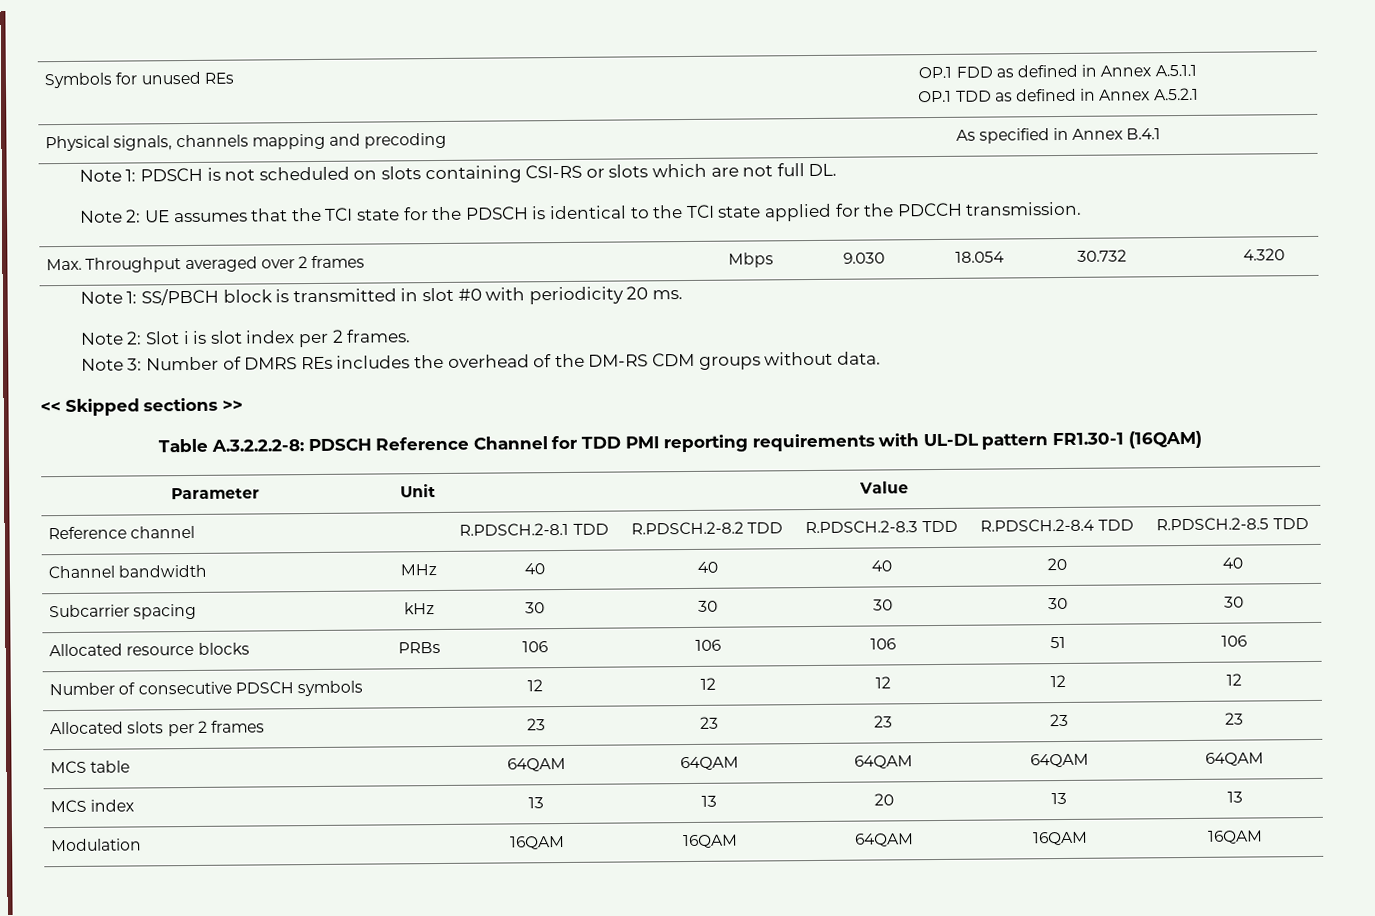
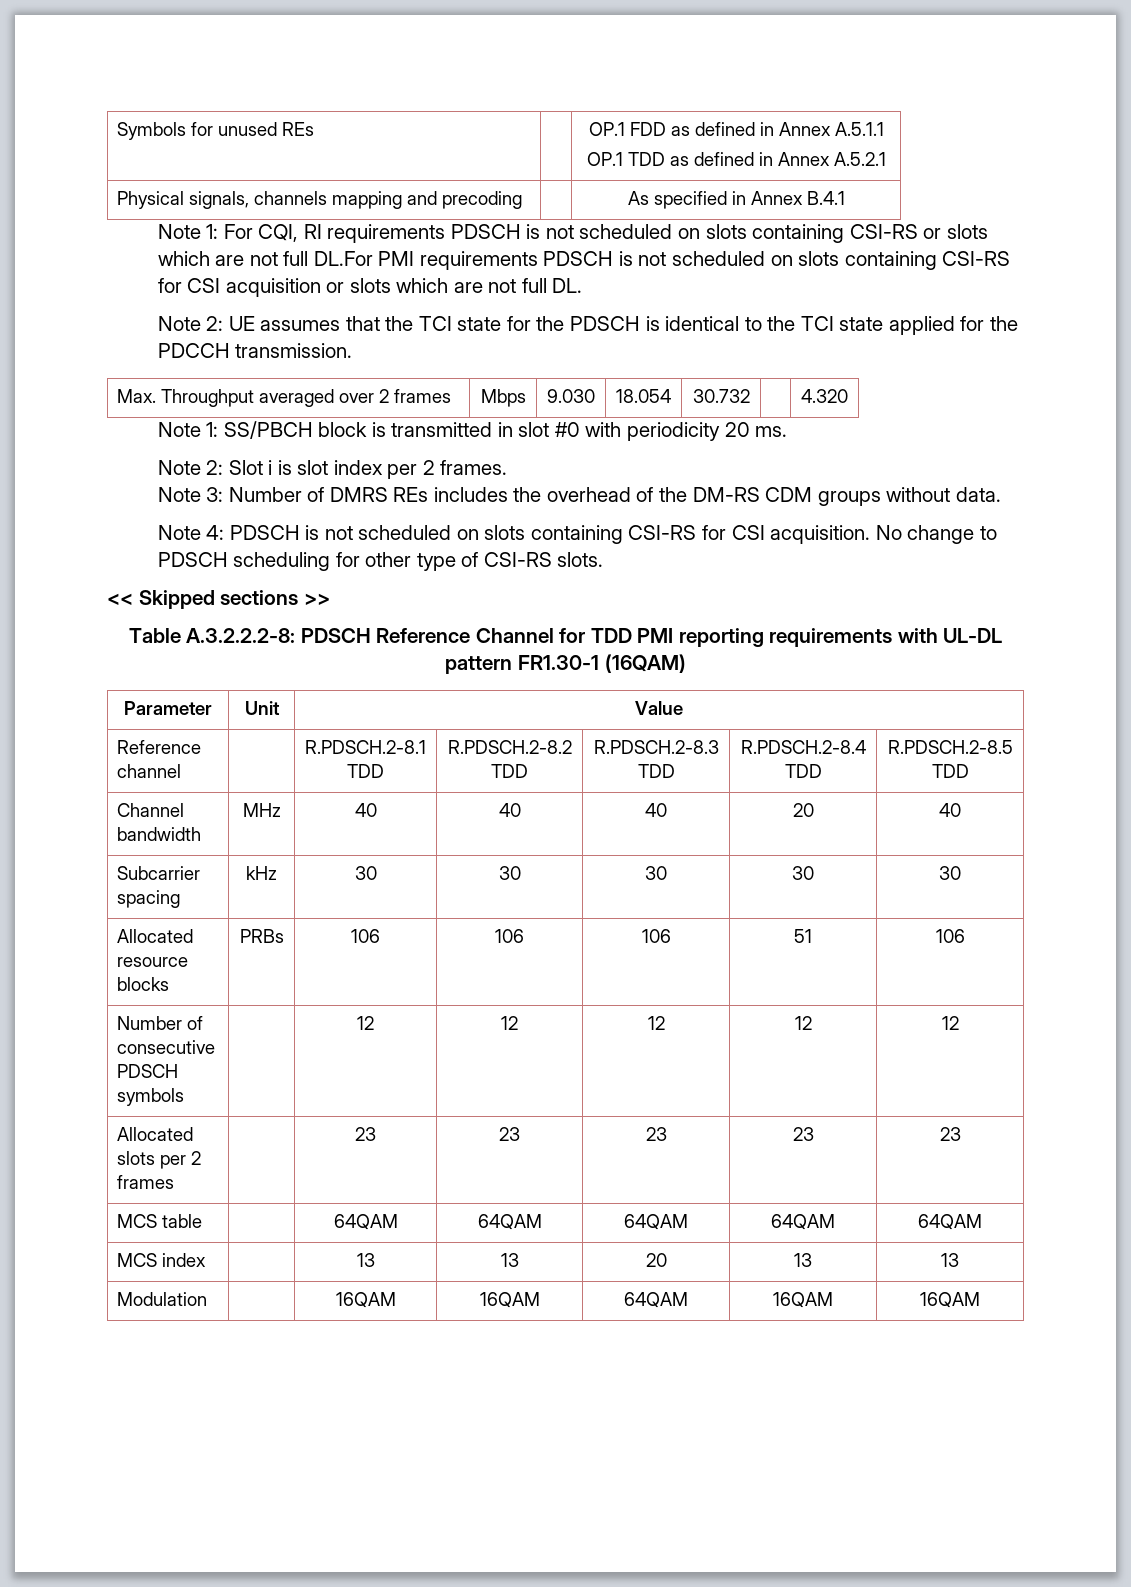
(137, 175) none -> [223,224,446,243] For CQI, RI requirements
(805, 170) none -> [313,251,1011,270] [157,278,547,297] DL.For PMI requirements PDSCH is not scheduled on slots containing CSI-RS for CSI acquisition or slots which are not full
(881, 358) none -> [157,525,997,544] [157,552,604,571] // Note 4: PDSCH is not scheduled on slots containing CSI-RS for CSI acquisition. No change to PDSCH scheduling for other type of CSI-RS slots.

